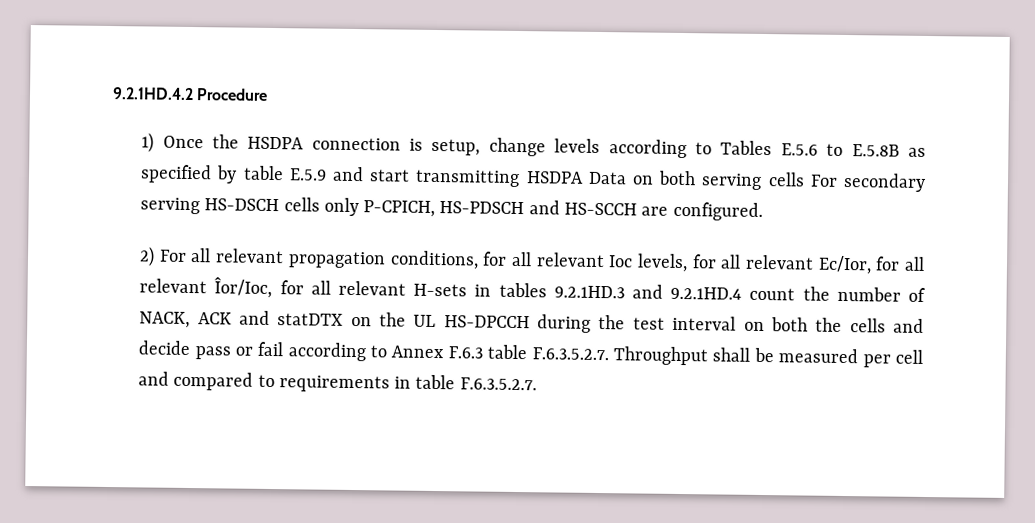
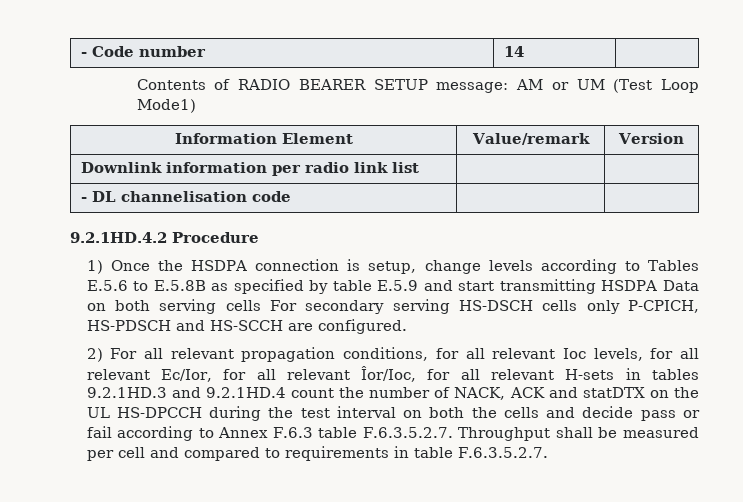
(112, 94) none -> [80,46,206,57] [503,46,524,57] [136,79,699,93] [136,99,196,113] [174,133,353,144] [471,133,590,145] [618,133,685,144] [80,162,419,176] [80,191,291,202] - Code number | 14 | // Contents of RADIO BEARER SETUP message: AM or UM (Test Loop Mode1) // Information Element | Value/remark | Version // Downlink information per radio link list | | // - DL channelisation code | | //

